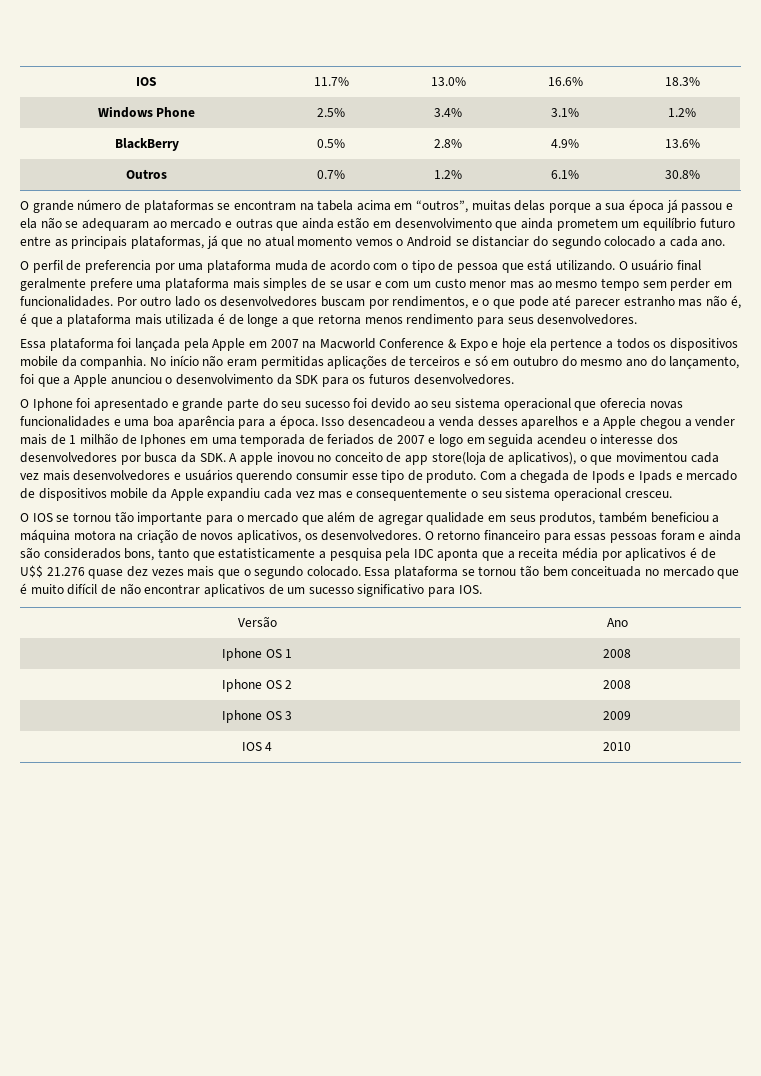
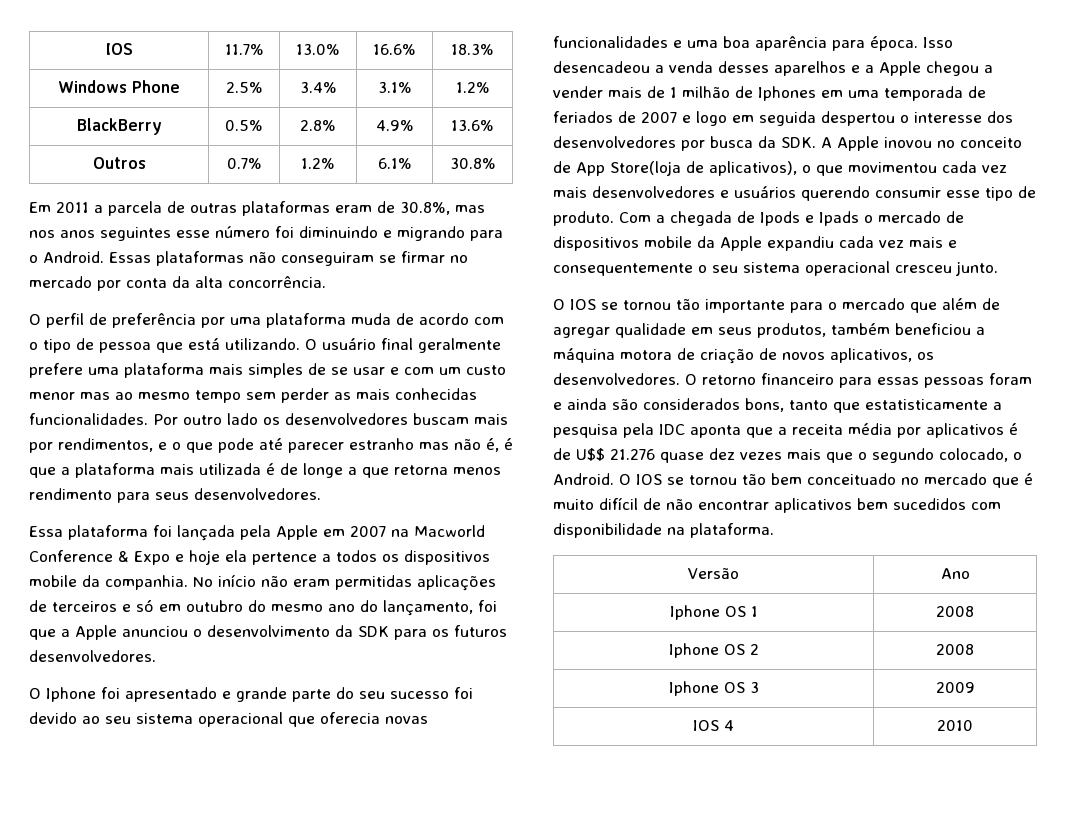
[20,199,733,213] [20,217,735,231] [20,235,726,249] O grande número de plataformas se encontram na tabela acima em “outros”, muitas delas porque a sua época já passou e ela não se adequaram ao mercado e outras que ainda estão em desenvolvimento que ainda prometem um equilíbrio futuro entre as principais plataformas, já que no atual momento vemos o Android se distanciar do segundo colocado a cada ano. -> [29,201,485,216] [29,226,503,241] [29,251,468,266] [29,276,326,291] Em 2011 a parcela de outras plataformas eram de 30.8%, mas nos anos seguintes esse número foi diminuindo e migrando para o Android. Essas plataformas não conseguiram se firmar no mercado por conta da alta concorrência.
[84,260,151,273] preferencia -> [112,313,196,328] preferência
[713,281,732,288] em -> [334,388,477,400] as mais conhecidas
(365, 301) none -> [474,414,508,425] mais
[268,419,276,427] a -> (865, 45) none
[536,434,586,445] acendeu -> [821,111,895,126] despertou
[239,452,273,465] apple -> [837,136,879,151] Apple
[405,452,486,465] app store(loja -> [576,161,681,176] App Store(loja
[675,473,683,480] e -> [864,215,873,223] o
[318,491,343,499] mas -> [909,237,943,248] mais
[624,491,672,498] cresceu. -> [895,261,998,276] cresceu junto.
[119,533,134,541] na -> [677,348,695,360] de
[306,566,459,579] colocado. Essa plataforma -> [939,448,1022,462] [553,473,662,485] colocado, o Android. O IOS
[571,566,642,577] conceituada -> [807,473,896,485] conceituado
[268,584,482,597] de um sucesso significativo para IOS. -> [857,498,1001,510] [553,523,774,538] bem sucedidos com disponibilidade na plataforma.

